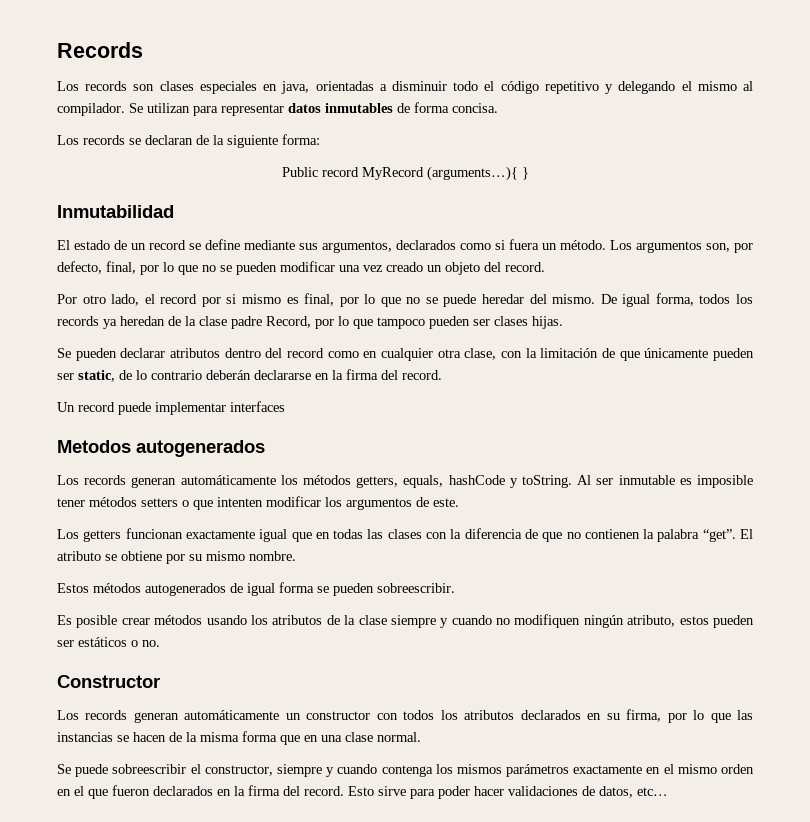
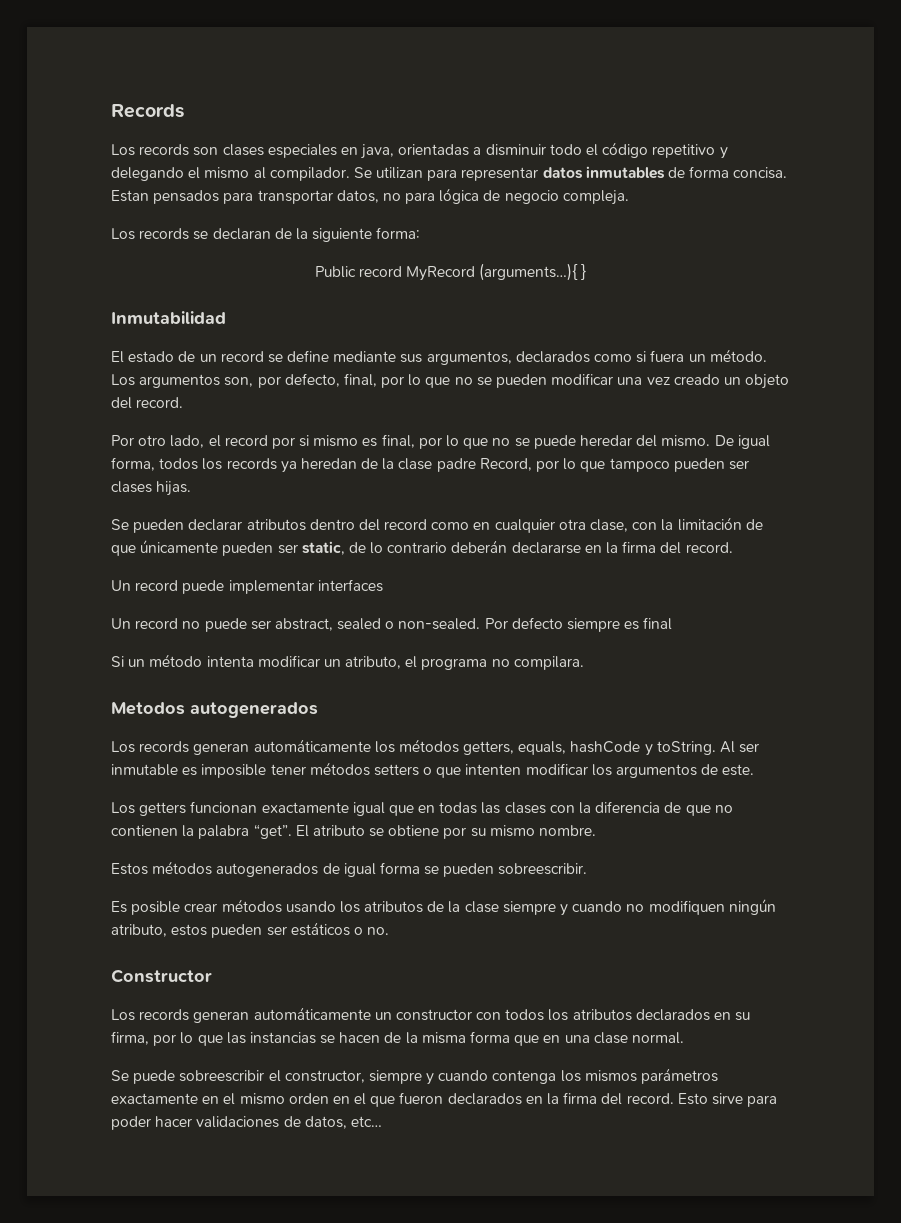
(498, 108) none -> [111,188,629,205] Estan pensados para transportar datos, no para lógica de negocio compleja.
(285, 406) none -> [111,617,673,632] [111,654,584,670] // Un record no puede ser abstract, sealed o non-sealed. Por defecto siempre es final // Si un método intenta modificar un atributo, el programa no compilara.

